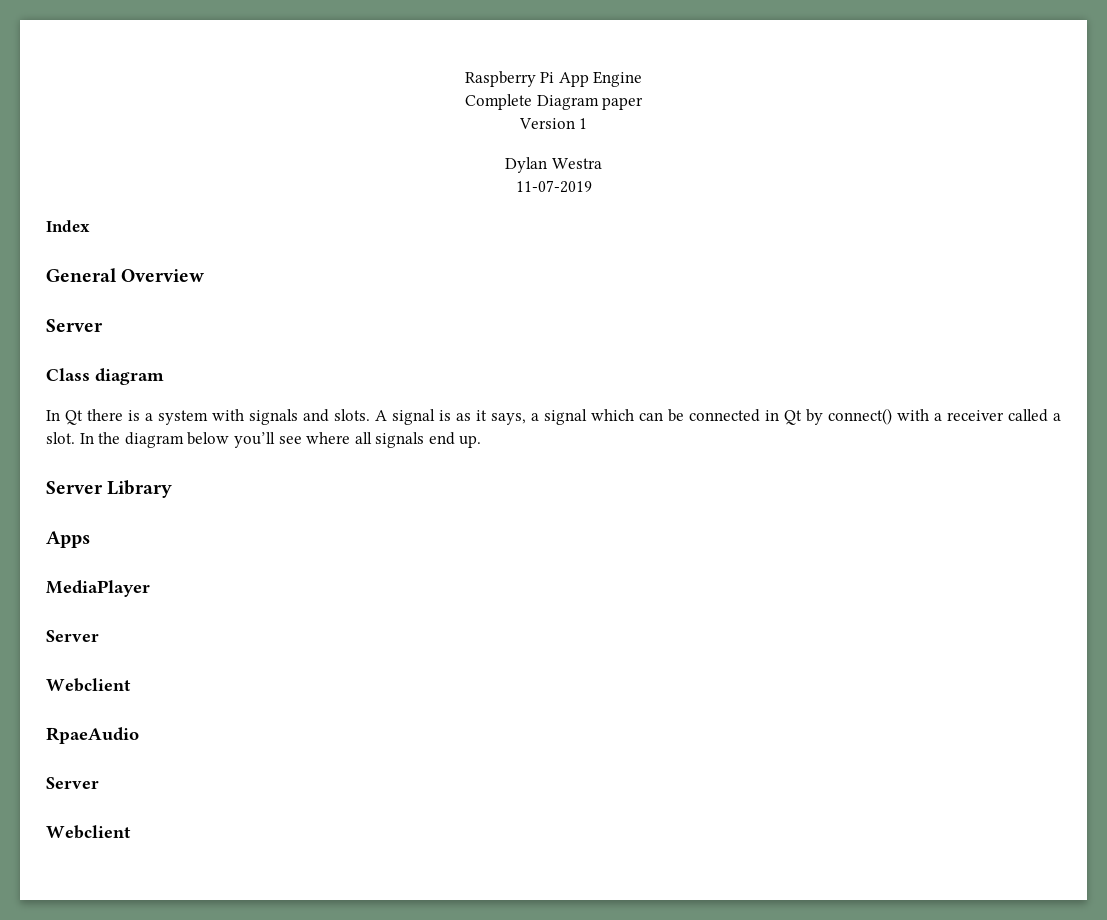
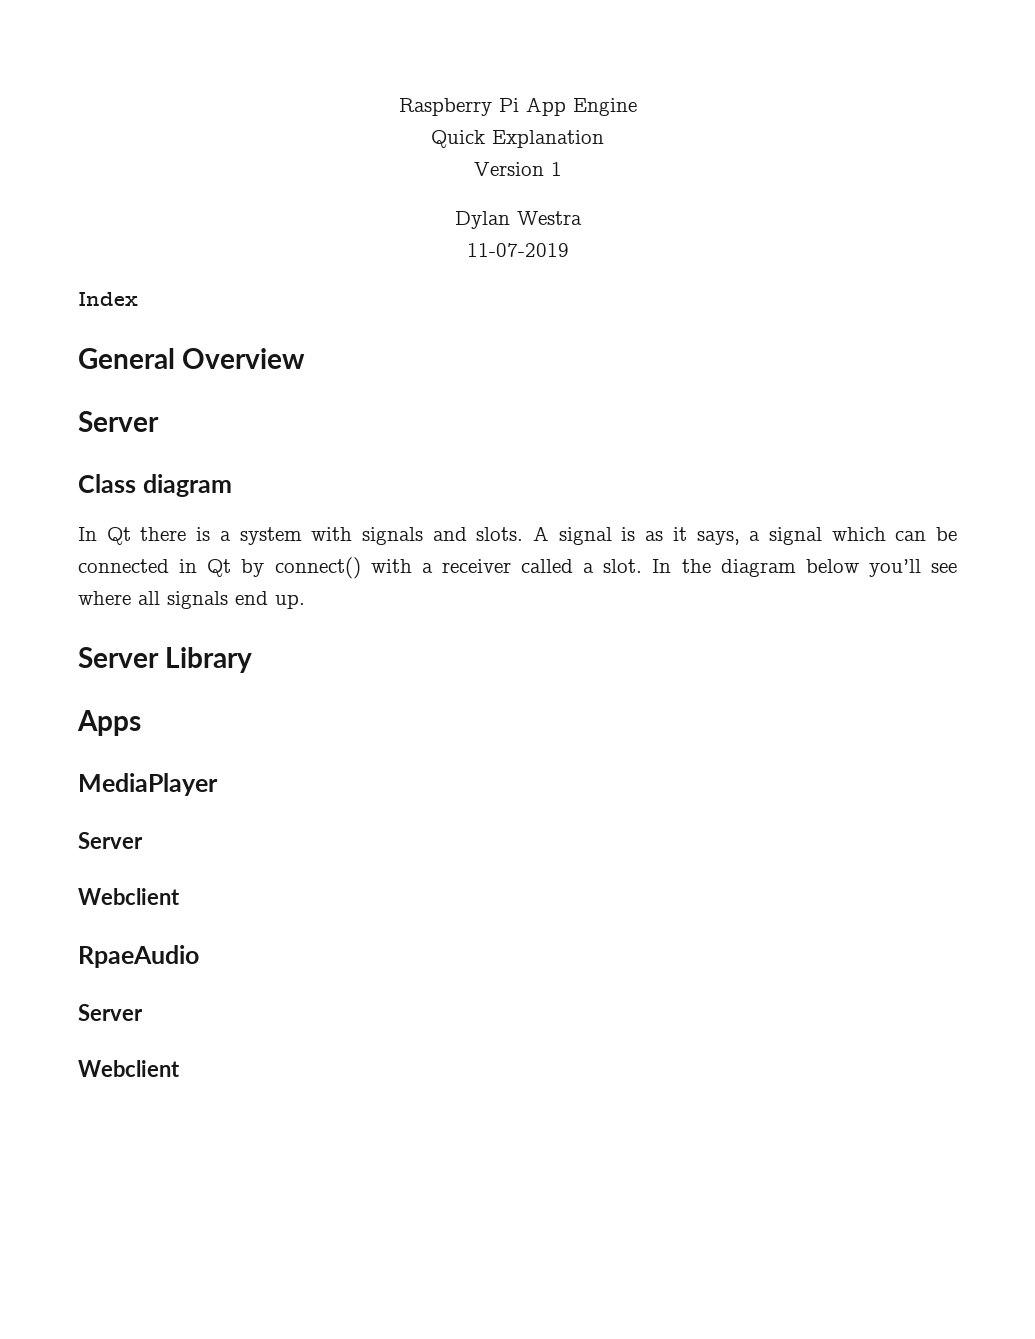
[464,94,644,110] Complete Diagram paper -> [431,130,604,148] Quick Explanation

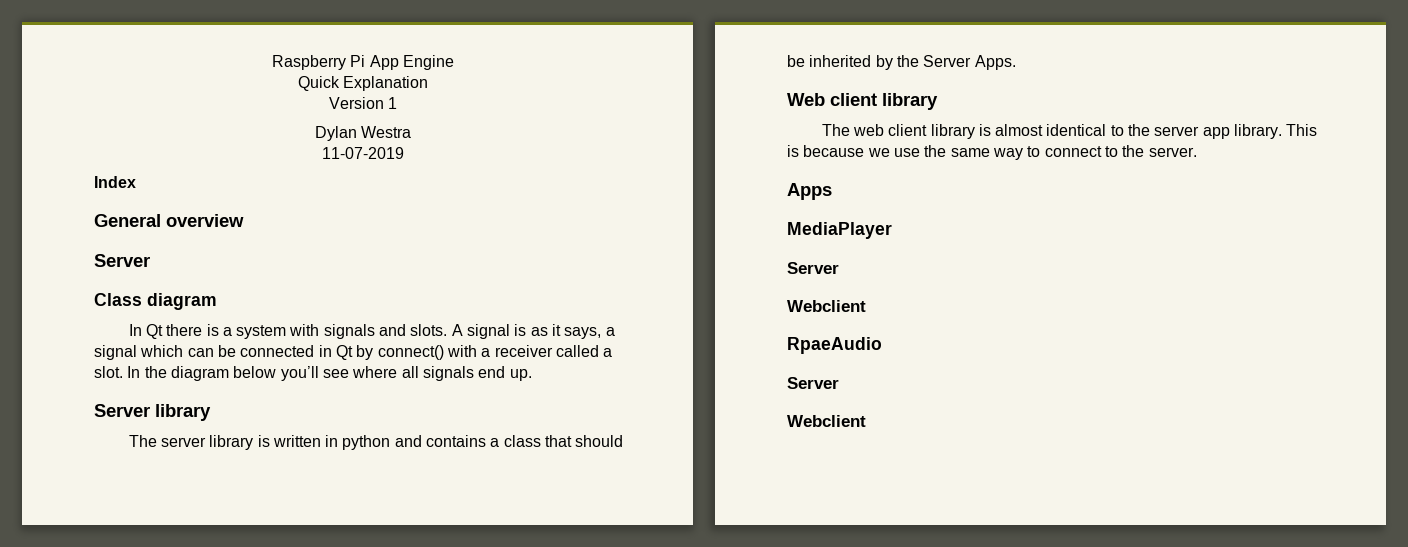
[182,348,306,369] Overview -> [166,214,244,227] overview
[165,647,253,673] Library -> [155,404,211,421] [128,435,624,450] [787,55,1016,70] [787,93,938,110] [821,124,1318,139] [787,145,1197,160] library // The server library is written in python and contains a class that should be inherited by the Server Apps. // Web client library // The web client library is almost identical to the server app library. This is because we use the same way to connect to the server.

